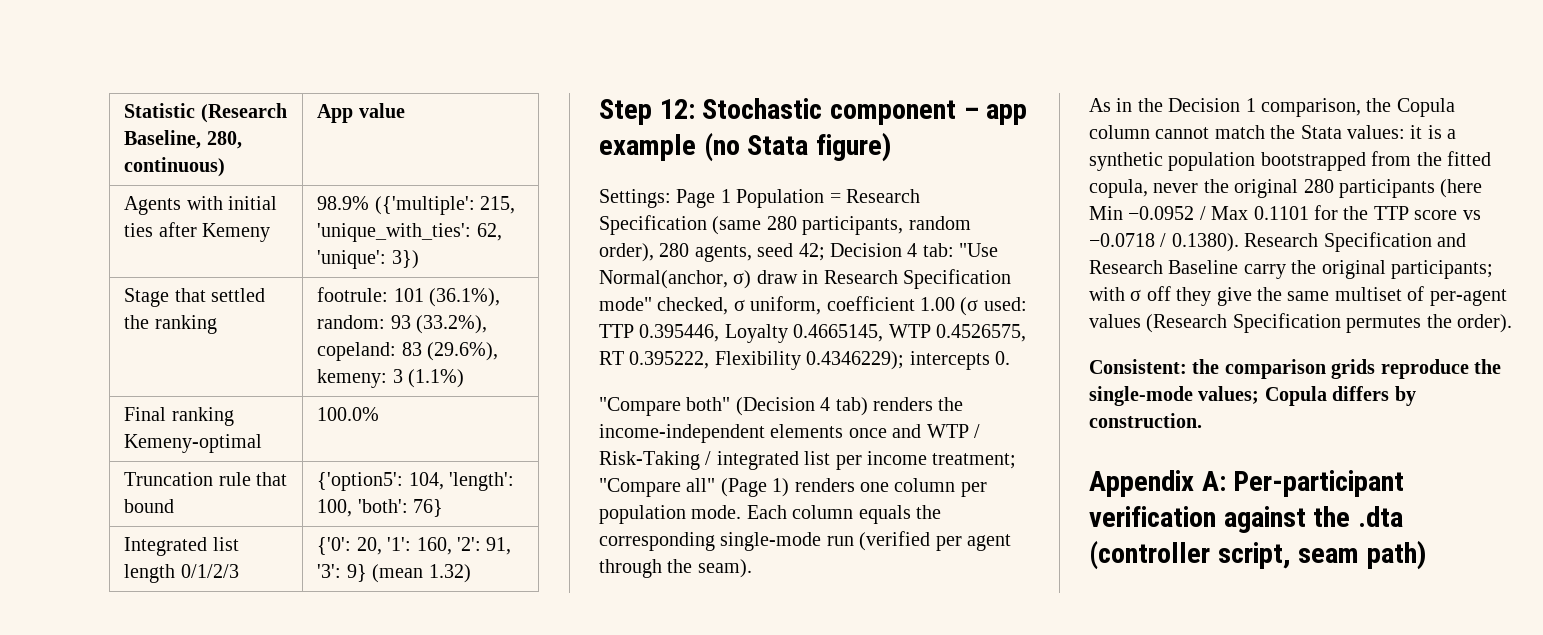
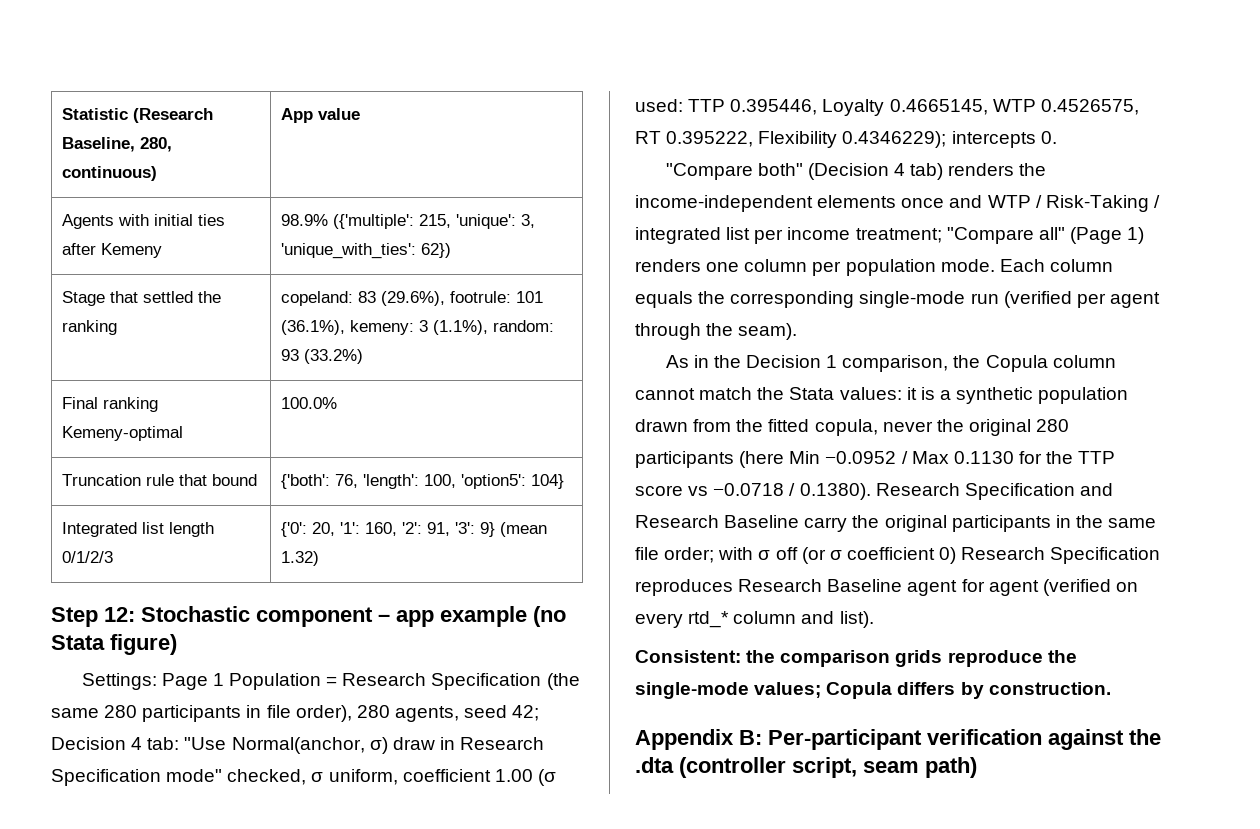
[317,223,502,242] [317,250,419,269] 'unique_with_ties': 62, 'unique': 3}) -> [456,214,536,229] [281,243,452,259] 'unique': 3, 'unique_with_ties': 62})
[317,287,501,307] [317,315,488,334] [317,342,499,361] [317,369,465,388] footrule: 101 (36.1%), random: 93 (33.2%), copeland: 83 (29.6%), kemeny: 3 (1.1%) -> [281,291,544,306] [281,320,555,335] [281,349,364,364] copeland: 83 (29.6%), footrule: 101 (36.1%), kemeny: 3 (1.1%), random: 93 (33.2%)
[317,472,515,491] [317,499,444,517] {'option5': 104, 'length': 100, 'both': 76} -> [281,474,565,489] {'both': 76, 'length': 100, 'option5': 104}
[712,216,971,235] (same 280 participants, random -> [546,673,580,690] [51,705,291,722] (the same 280 participants in file
[1260,152,1366,171] bootstrapped -> [635,419,688,432] drawn
[1253,206,1309,220] 0.1101 -> [953,451,1014,464] 0.1130
[1391,260,1493,279] [1089,286,1507,306] [1089,313,1512,333] participants; with σ off they give the same multiset of per-agent values (Research Specification permutes the order). -> [951,515,1157,532] [635,547,1161,564] [635,579,1138,596] [635,611,874,628] participants in the same file order; with σ off (or σ coefficient 0) Research Specification reproduces Research Baseline agent for agent (verified on every rtd_* column and list).
[1201,471,1226,491] A: -> [739,730,762,745] B:

